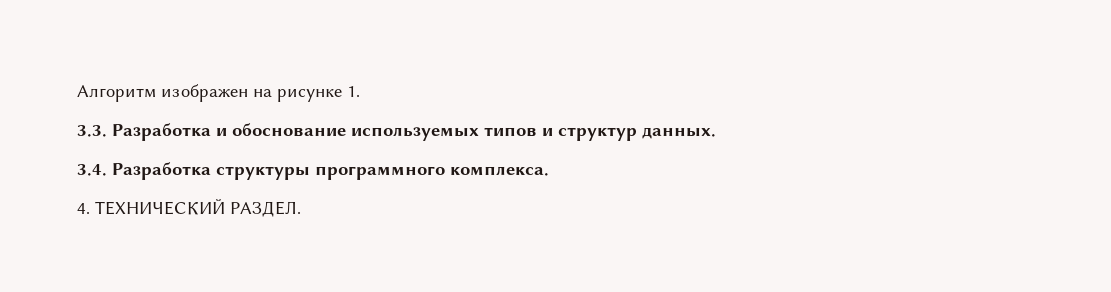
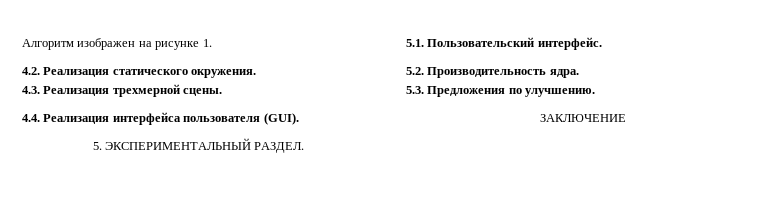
[77,123,716,141] [77,162,549,180] [77,199,301,217] 3.3. Разработка и обоснование используемых типов и структур данных. // 3.4. Разработка структуры программного комплекса. // 4. ТЕХНИЧЕСКИЙ РАЗДЕЛ. -> [22,67,257,78] [22,84,223,97] [22,112,299,125] [92,138,305,153] [406,37,602,50] [406,67,579,78] [406,86,596,97] [539,114,626,122] 4.2. Реализация статического окружения. // 4.3. Реализация трехмерной сцены. // 4.4. Реализация интерфейса пользователя (GUI). // 5. ЭКСПЕРИМЕНТАЛЬНЫЙ РАЗДЕЛ. // 5.1. Пользовательский интерфейс. // 5.2. Производительность ядра. // 5.3. Предложения по улучшению. // ЗАКЛЮЧЕНИЕ

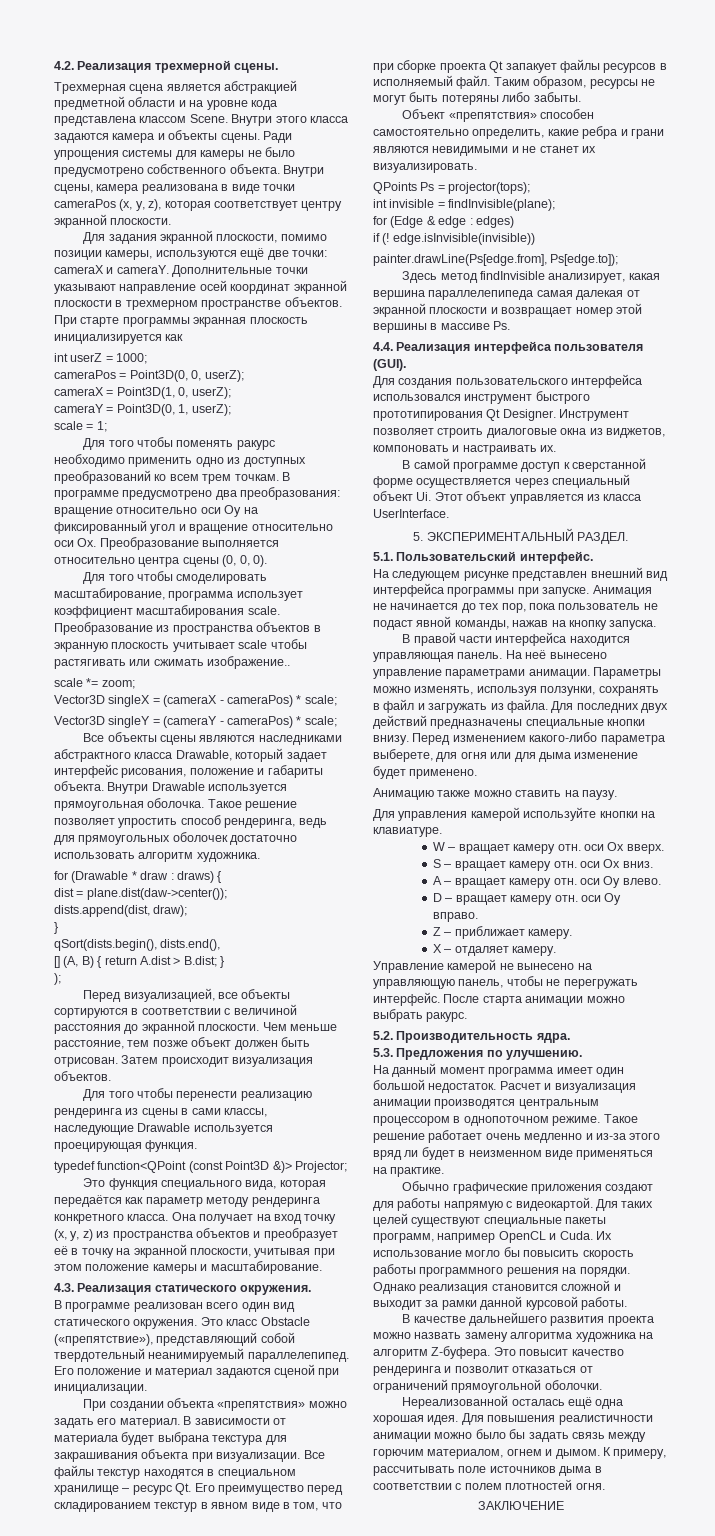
[22,38,212,50] [22,67,257,78] [22,84,223,97] Алгоритм изображен на рисунке 1. // 4.2. Реализация статического окружения. // 4.3. Реализация трехмерной сцены. -> [54,60,279,73] [54,80,298,94] [54,96,277,110] [54,114,348,126] [54,130,292,143] [54,147,295,160] [54,164,325,177] [54,184,295,194] [54,199,343,211] [54,214,172,228] [83,230,327,244] [54,248,327,260] [54,265,308,277] [54,280,347,294] [54,297,342,310] [54,315,308,327] [54,334,184,344] [54,353,148,364] [54,370,244,382] [54,387,231,399] [54,404,231,416] [54,421,107,432] [83,437,275,450] [54,454,306,467] [54,470,290,484] [54,487,341,500] [54,505,258,517] [54,520,333,534] [54,537,280,550] [54,555,267,567] [83,571,268,584] [54,588,303,601] [54,605,280,618] [54,622,321,635] [54,639,307,652] [54,656,291,669] [54,678,135,689] [54,695,337,707] [54,716,337,728] [83,732,342,745] [54,748,327,762] [54,764,323,778] [54,781,288,794] [54,798,298,811] [54,815,327,828] [54,832,298,845] [54,852,260,862] [54,871,222,883] [54,888,227,900] [54,905,188,917] [54,922,58,934] [54,939,221,951] [54,956,224,968] [54,973,61,985] [83,988,291,1002] [54,1004,297,1018] [54,1020,337,1034] [54,1037,310,1050] [54,1055,314,1067] [54,1071,111,1081] [83,1088,312,1101] [54,1108,267,1118] [54,1123,273,1135] [54,1140,198,1152] [54,1161,347,1173] [83,1178,326,1190] [54,1195,320,1207] [54,1212,337,1224] [54,1228,338,1241] [54,1244,335,1258] [54,1261,322,1274] [54,1283,312,1295] [54,1300,295,1312] [54,1317,310,1329] [54,1332,295,1346] [54,1348,349,1362] [54,1364,340,1378] [54,1384,147,1394] [83,1398,347,1411] [54,1416,286,1428] [54,1432,287,1445] [54,1449,325,1462] [54,1465,296,1479] [54,1483,344,1495] [54,1502,342,1512] [373,59,667,73] [373,75,655,89] [373,92,581,105] [402,109,594,122] [373,126,664,139] [373,146,596,156] [373,163,477,173] [373,182,531,194] [373,199,556,211] [373,216,514,228] [373,233,535,245] [373,254,619,266] [402,271,660,283] [373,290,640,300] [373,303,642,317] [373,321,511,333] 4.2. Реализация трехмерной сцены. // Трехмерная сцена является абстракцией предметной области и на уровне кода представлена классом Scene. Внутри этого класса задаются камера и объекты сцены. Ради упрощения системы для камеры не было предусмотрено собственного объекта. Внутри сцены, камера реализована в виде точки cameraPos (x, y, z), которая соответствует центру экранной плоскости. // Для задания экранной плоскости, помимо позиции камеры, используются ещё две точки: cameraX и cameraY. Дополнительные точки указывают направление осей координат экранной плоскости в трехмерном пространстве объектов. При старте программы экранная плоскость инициализируется как // int userZ = 1000; // cameraPos = Point3D(0, 0, userZ); // cameraX = Point3D(1, 0, userZ); // cameraY = Point3D(0, 1, userZ); // scale = 1; // Для того чтобы поменять ракурс необходимо применить одно из доступных преобразований ко всем трем точкам. В программе предусмотрено два преобразования: вращение относительно оси Oy на фиксированный угол и вращение относительно оси Ox. Преобразование выполняется относительно центра сцены (0, 0, 0). // Для того чтобы смоделировать масштабирование, программа использует коэффициент масштабирования scale. Преобразование из пространства объектов в экранную плоскость учитывает scale чтобы растягивать или сжимать изображение.. // scale *= zoom; // Vector3D singleX = (cameraX - cameraPos) * scale; // Vector3D singleY = (cameraY - cameraPos) * scale; // Все объекты сцены являются наследниками абстрактного класса Drawable, который задает интерфейс рисования, положение и габариты объекта. Внутри Drawable используется прямоугольная оболочка. Такое решение позволяет упростить способ рендеринга, ведь для прямоугольных оболочек достаточно использовать алгоритм художника. // for (Drawable * draw : draws) { // dist = plane.dist(daw->center()); // dists.append(dist, draw); // } // qSort(dists.begin(), dists.end(), // [] (A, B) { return A.dist > B.dist; } // ); // Перед визуализацией, все объекты сортируются в соответствии с величиной расстояния до экранной плоскости. Чем меньше расстояние, тем позже объект должен быть отрисован. Затем происходит визуализация объектов. // Для того чтобы перенести реализацию рендеринга из сцены в сами классы, наследующие Drawable используется проецирующая функция. // typedef function<QPoint (const Point3D &)> Projector; // Это функция специального вида, которая передаётся как параметр методу рендеринга конкретного класса. Она получает на вход точку (x, y, z) из пространства объектов и преобразует её в точку на экранной плоскости, учитывая при этом положение камеры и масштабирование. // 4.3. Реализация статического окружения. // В программе реализован всего один вид статического окружения. Это класс Obstacle («препятствие»), представляющий собой твердотельный неанимируемый параллелепипед. Его положение и материал задаются сценой при инициализации. // При создании объекта «препятствия» можно задать его материал. В зависимости от материала будет выбрана текстура для закрашивания объекта при визуализации. Все файлы текстур находятся в специальном хранилище – ресурс Qt. Его преимущество перед складированием текстур в явном виде в том, что при сборке проекта Qt запакует файлы ресурсов в исполняемый файл. Таким образом, ресурсы не могут быть потеряны либо забыты. // Объект «препятствия» способен самостоятельно определить, какие ребра и грани являются невидимыми и не станет их визуализировать. // QPoints Ps = projector(tops); // int invisible = findInvisible(plane); // for (Edge & edge : edges) // if (! edge.isInvisible(invisible)) // painter.drawLine(Ps[edge.from], Ps[edge.to]); // Здесь метод findInvisible анализирует, какая вершина параллелепипеда самая далекая от экранной плоскости и возвращает номер этой вершины в массиве Ps.
(299, 119) none -> [373,374,643,388] [373,391,590,404] [373,409,630,421] [373,428,665,438] [373,445,557,455] [402,458,647,472] [373,474,631,488] [373,491,642,504] [373,509,449,518] // Для создания пользовательского интерфейса использовался инструмент быстрого прототипирования Qt Designer. Инструмент позволяет строить диалоговые окна из виджетов, компоновать и настраивать их. // В самой программе доступ к сверстанной форме осуществляется через специальный объект Ui. Этот объект управляется из класса UserInterface.
(602, 43) none -> [373,567,668,581] [373,583,652,597] [373,603,658,613] [373,616,657,630] [402,632,630,646] [373,650,607,662] [373,667,662,679] [373,686,659,696] [373,699,668,713] [373,715,646,729] [373,732,665,745] [373,749,639,762] [373,766,478,779] [373,788,617,800] [373,807,655,821] [373,827,442,837] [433,842,664,854] [433,859,653,871] [433,876,661,888] [433,893,622,905] [433,912,479,922] [433,926,573,939] [433,944,557,956] [373,959,592,973] [373,976,638,989] [373,992,625,1006] [373,1009,468,1022] // На следующем рисунке представлен внешний вид интерфейса программы при запуске. Анимация не начинается до тех пор, пока пользователь не подаст явной команды, нажав на кнопку запуска. // В правой части интерфейса находится управляющая панель. На неё вынесено управление параметрами анимации. Параметры можно изменять, используя ползунки, сохранять в файл и загружать из файла. Для последних двух действий предназначены специальные кнопки внизу. Перед изменением какого-либо параметра выберете, для огня или для дыма изменение будет применено. // Анимацию также можно ставить на паузу. // Для управления камерой используйте кнопки на клавиатуре. // W – вращает камеру oтн. оси Ox вверх. // S – вращает камеру oтн. оси Ox вниз. // A – вращает камеру oтн. оси Oy влево. // D – вращает камеру oтн. оси Oy вправо. // Z – приближает камеру. // X – отдаляет камеру. // Управление камерой не вынесено на управляющую панель, чтобы не перегружать интерфейс. После старта анимации можно выбрать ракурс.
(596, 92) none -> [373,1063,624,1077] [373,1079,636,1093] [373,1099,599,1109] [373,1114,638,1126] [373,1130,661,1143] [373,1147,654,1160] [373,1167,445,1177] [402,1181,654,1194] [373,1197,654,1211] [373,1213,607,1227] [373,1231,612,1243] [373,1247,634,1260] [373,1264,630,1277] [373,1280,621,1294] [373,1296,627,1310] [402,1312,654,1326] [373,1332,653,1342] [373,1346,624,1359] [373,1366,593,1376] [373,1379,602,1393] [402,1395,624,1409] [373,1413,653,1425] [373,1429,647,1442] [373,1447,667,1459] [373,1466,602,1476] [373,1479,605,1490] // На данный момент программа имеет один большой недостаток. Расчет и визуализация анимации производятся центральным процессором в однопоточном режиме. Такое решение работает очень медленно и из-за этого вряд ли будет в неизменном виде применяться на практике. // Обычно графические приложения создают для работы напрямую с видеокартой. Для таких целей существуют специальные пакеты программ, например OpenCL и Cuda. Их использование могло бы повысить скорость работы программного решения на порядки. Однако реализация становится сложной и выходит за рамки данной курсовой работы. // В качестве дальнейшего развития проекта можно назвать замену алгоритма художника на алгоритм Z-буфера. Это повысит качество рендеринга и позволит отказаться от ограничений прямоугольной оболочки. // Нереализованной осталась ещё одна хорошая идея. Для повышения реалистичности анимации можно было бы задать связь между горючим материалом, огнем и дымом. К примеру, рассчитывать поле источников дыма в соответствии с полем плотностей огня.

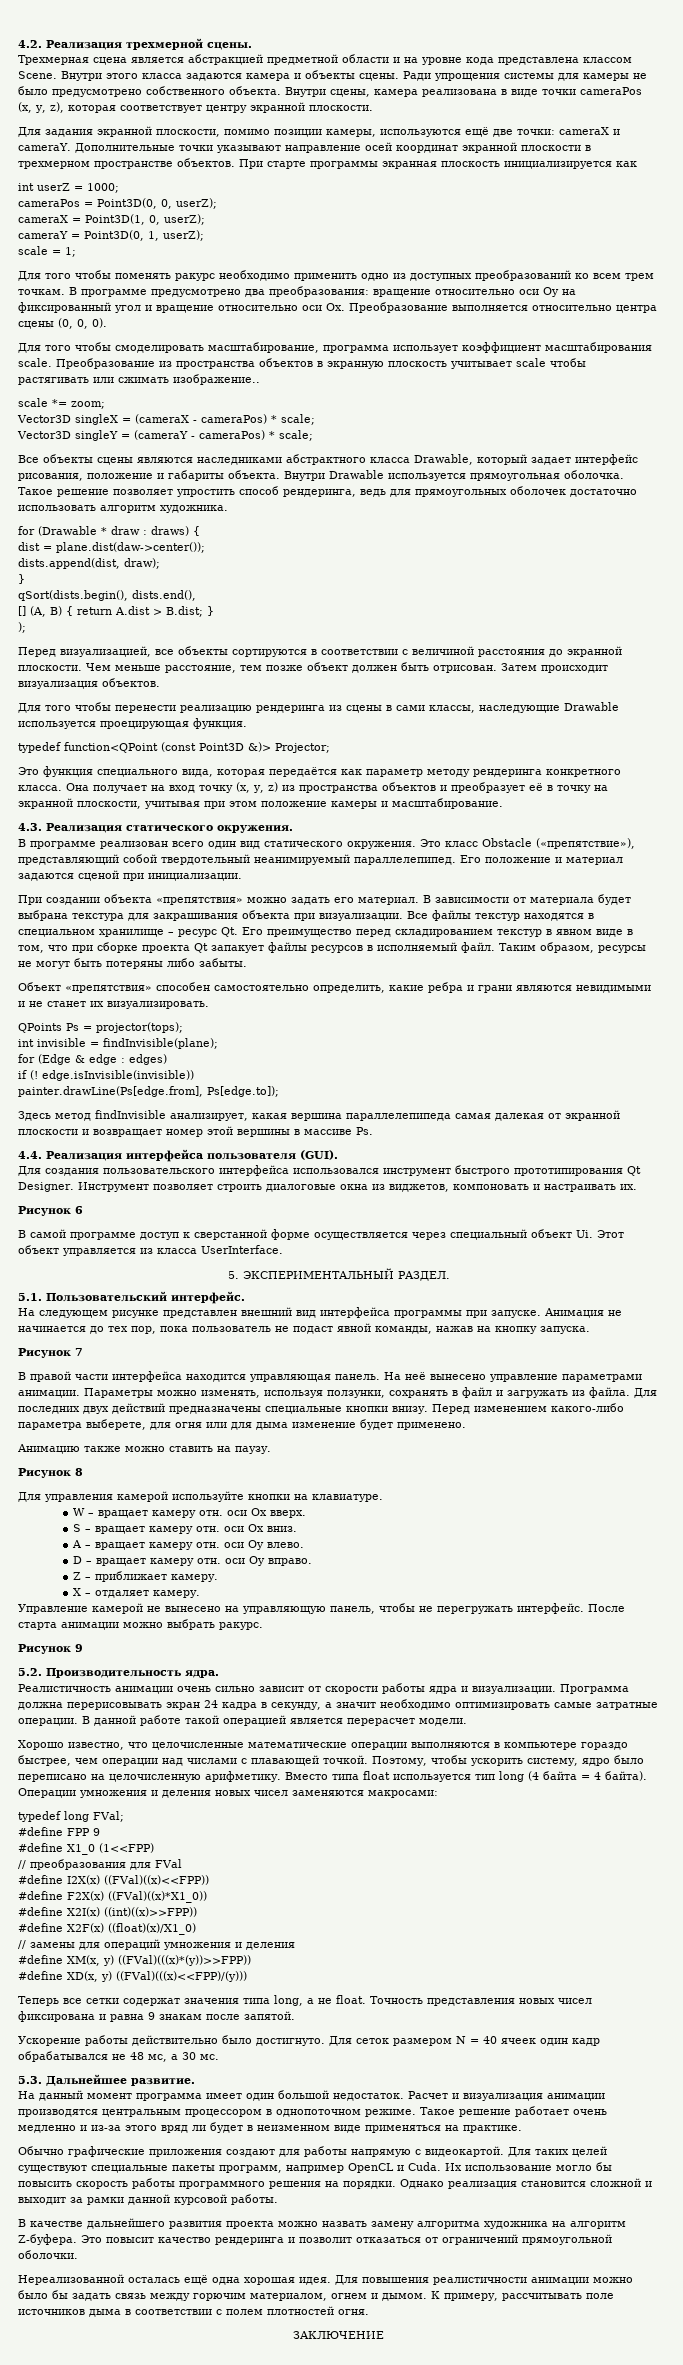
(557, 448) none -> [18,1206,83,1216] // Рисунок 6
(657, 625) none -> [18,1348,83,1358] // Рисунок 7
(617, 795) none -> [18,1468,83,1478] // Рисунок 8
(468, 1017) none -> [18,1644,83,1654] // Рисунок 9
[373,1048,583,1060] 5.3. Предложения по улучшению. -> [18,1683,629,1694] [18,1699,658,1710] [18,1715,467,1726] [18,1740,628,1750] [18,1755,644,1766] [18,1771,647,1782] [18,1788,438,1798] [18,1811,124,1822] [18,1827,100,1836] [18,1843,154,1855] [18,1859,182,1870] [18,1875,209,1885] [18,1891,207,1903] [18,1907,197,1917] [18,1923,196,1935] [18,1939,295,1950] [18,1955,251,1966] [18,1971,247,1982] [18,1995,592,2006] [18,2011,295,2022] [18,2035,600,2046] [18,2051,219,2062] [18,2074,195,2086] Реалистичность анимации очень сильно зависит от скорости работы ядра и визуализации. Программа должна перерисовывать экран 24 кадра в секунду, а значит необходимо оптимизировать самые затратные операции. В данной работе такой операцией является перерасчет модели. // Хорошо известно, что целочисленные математические операции выполняются в компьютере гораздо быстрее, чем операции над числами с плавающей точкой. Поэтому, чтобы ускорить систему, ядро было переписано на целочисленную арифметику. Вместо типа float используется тип long (4 байта = 4 байта). Операции умножения и деления новых чисел заменяются макросами: // typedef long FVal; // #define FPP 9 // #define X1_0 (1<<FPP) // // преобразования для FVal // #define I2X(x) ((FVal)((x)<<FPP)) // #define F2X(x) ((FVal)((x)*X1_0)) // #define X2I(x) ((int)((x)>>FPP)) // #define X2F(x) ((float)(x)/X1_0) // // замены для операций умножения и деления // #define XM(x, y) ((FVal)(((x)*(y))>>FPP)) // #define XD(x, y) ((FVal)(((x)<<FPP)/(y))) // Теперь все сетки содержат значения типа long, а не float. Точность представления новых чисел фиксирована и равна 9 знакам после запятой. // Ускорение работы действительно было достигнуто. Для сеток размером N = 40 ячеек один кадр обрабатывался не 48 мс, а 30 мс. // 5.3. Дальнейшее развитие.

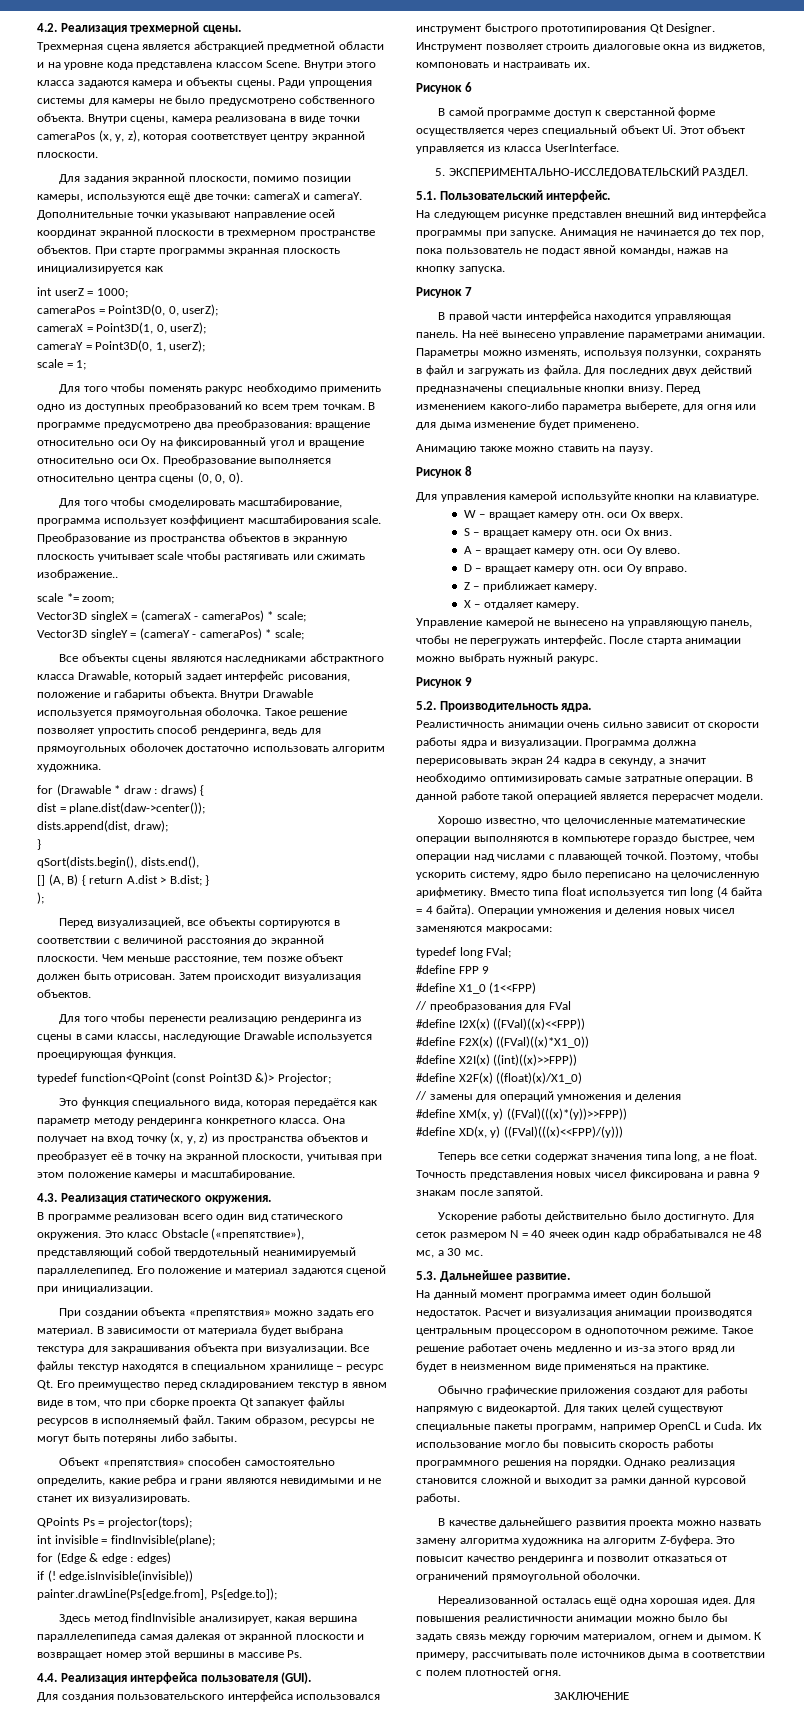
[242,1268,394,1279] ЭКСПЕРИМЕНТАЛЬНЫЙ -> [448,166,699,178] ЭКСПЕРИМЕНТАЛЬНО-ИССЛЕДОВАТЕЛЬСКИЙ
(215, 1624) none -> [508,653,554,664] нужный

